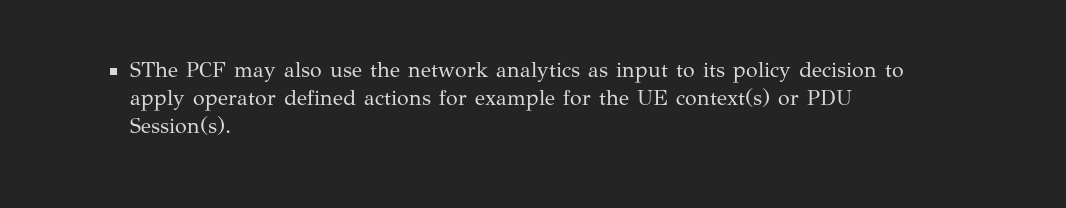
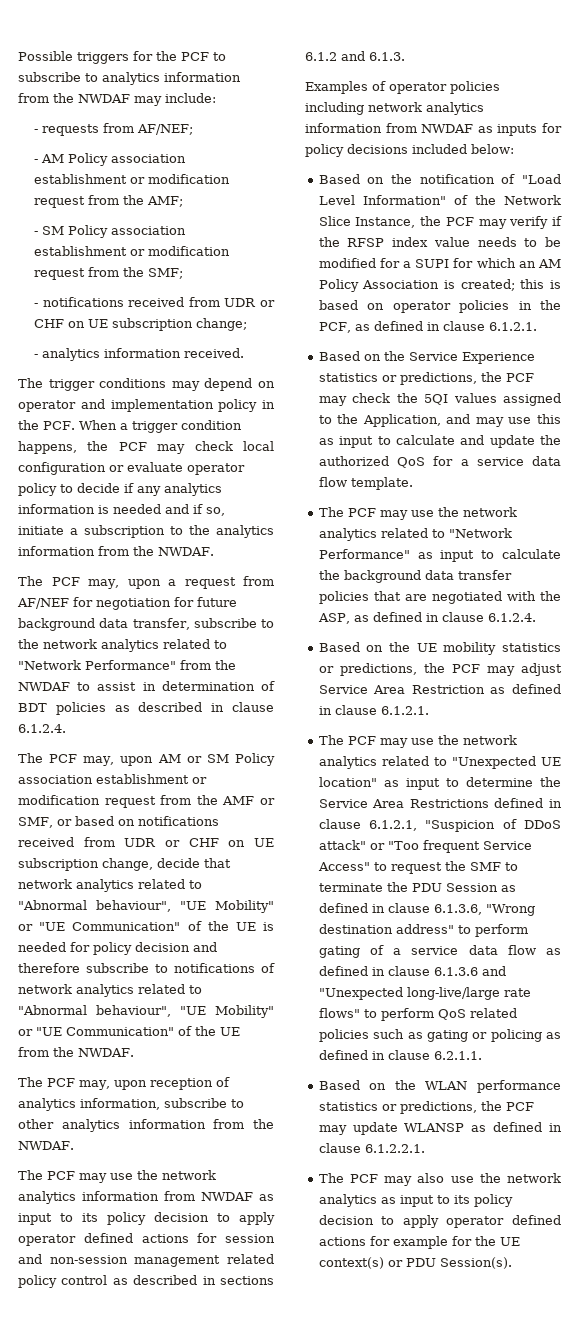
[129,61,178,77] SThe -> [18,51,226,64] [18,72,241,85] [18,93,216,106] [34,123,194,136] [34,153,187,166] [34,174,231,184] [34,195,184,208] [34,225,187,238] [34,246,231,256] [34,267,184,280] [34,297,275,307] [34,318,248,331] [34,348,245,361] [18,378,275,391] [18,399,275,412] [18,420,242,433] [18,441,274,454] [18,462,245,475] [18,483,222,496] [18,504,225,516] [18,525,274,538] [18,546,214,556] [18,576,274,589] [17,597,237,610] [18,618,274,631] [18,639,227,652] [18,660,236,670] [18,681,275,691] [18,702,274,715] [18,724,66,733] [18,753,275,766] [18,774,207,784] [18,795,275,808] [18,816,219,828] [18,837,274,847] [18,858,231,871] [18,879,202,892] [18,900,274,913] [18,921,274,931] [18,942,217,955] [18,963,275,973] [18,984,202,997] [18,1005,274,1018] [18,1026,240,1036] [18,1047,134,1057] [18,1077,230,1090] [18,1098,244,1111] [18,1119,274,1132] [18,1141,74,1150] [18,1170,216,1183] [18,1191,274,1204] [18,1212,275,1225] [18,1233,275,1246] [18,1254,274,1267] [18,1275,274,1288] [305,51,405,61] [305,81,500,94] [305,102,484,115] [305,123,562,136] [305,144,514,157] [318,174,561,184] [318,195,561,205] [318,216,562,229] [318,237,561,247] [318,258,561,268] [318,279,561,292] [318,300,561,313] [318,321,537,333] [318,351,535,364] [318,372,534,385] [318,393,561,406] [318,414,561,427] [318,435,561,448] [318,456,561,468] [318,477,413,490] [318,507,517,520] [318,528,512,541] [318,549,561,562] [318,570,512,583] [318,591,561,604] [317,612,536,624] [318,642,561,655] [318,663,562,676] [318,684,561,694] [318,705,429,715] [318,735,517,748] [318,756,561,769] [318,777,561,790] [318,798,562,808] [318,819,561,832] [318,840,532,853] [317,861,518,874] [318,882,516,892] [318,903,535,916] [318,924,528,937] [318,945,561,958] [318,966,506,976] [318,987,531,1000] [318,1008,517,1021] [318,1029,561,1042] [318,1050,482,1060] [318,1080,561,1093] [318,1101,534,1114] [318,1122,562,1135] [318,1143,425,1153] [318,1173,344,1183] Possible triggers for the PCF to subscribe to analytics information from the NWDAF may include: // - requests from AF/NEF; // - AM Policy association establishment or modification request from the AMF; // - SM Policy association establishment or modification request from the SMF; // - notifications received from UDR or CHF on UE subscription change; // - analytics information received. // The trigger conditions may depend on operator and implementation policy in the PCF. When a trigger condition happens, the PCF may check local configuration or evaluate operator policy to decide if any analytics information is needed and if so, initiate a subscription to the analytics information from the NWDAF. // The PCF may, upon a request from AF/NEF for negotiation for future background data transfer, subscribe to the network analytics related to "Network Performance" from the NWDAF to assist in determination of BDT policies as described in clause 6.1.2.4. // The PCF may, upon AM or SM Policy association establishment or modification request from the AMF or SMF, or based on notifications received from UDR or CHF on UE subscription change, decide that network analytics related to "Abnormal behaviour", "UE Mobility" or "UE Communication" of the UE is needed for policy decision and therefore subscribe to notifications of network analytics related to "Abnormal behaviour", "UE Mobility" or "UE Communication" of the UE from the NWDAF. // The PCF may, upon reception of analytics information, subscribe to other analytics information from the NWDAF. // The PCF may use the network analytics information from NWDAF as input to its policy decision to apply operator defined actions for session and non-session management related policy control as described in sections 6.1.2 and 6.1.3. // Examples of operator policies including network analytics information from NWDAF as inputs for policy decisions included below: // Based on the notification of "Load Level Information" of the Network Slice Instance, the PCF may verify if the RFSP index value needs to be modified for a SUPI for which an AM Policy Association is created; this is based on operator policies in the PCF, as defined in clause 6.1.2.1. // Based on the Service Experience statistics or predictions, the PCF may check the 5QI values assigned to the Application, and may use this as input to calculate and update the authorized QoS for a service data flow template. // The PCF may use the network analytics related to "Network Performance" as input to calculate the background data transfer policies that are negotiated with the ASP, as defined in clause 6.1.2.4. // Based on the UE mobility statistics or predictions, the PCF may adjust Service Area Restriction as defined in clause 6.1.2.1. // The PCF may use the network analytics related to "Unexpected UE location" as input to determine the Service Area Restrictions defined in clause 6.1.2.1, "Suspicion of DDoS attack" or "Too frequent Service Access" to request the SMF to terminate the PDU Session as defined in clause 6.1.3.6, "Wrong destination address" to perform gating of a service data flow as defined in clause 6.1.3.6 and "Unexpected long-live/large rate flows" to perform QoS related policies such as gating or policing as defined in clause 6.2.1.1. // Based on the WLAN performance statistics or predictions, the PCF may update WLANSP as defined in clause 6.1.2.2.1. // The

